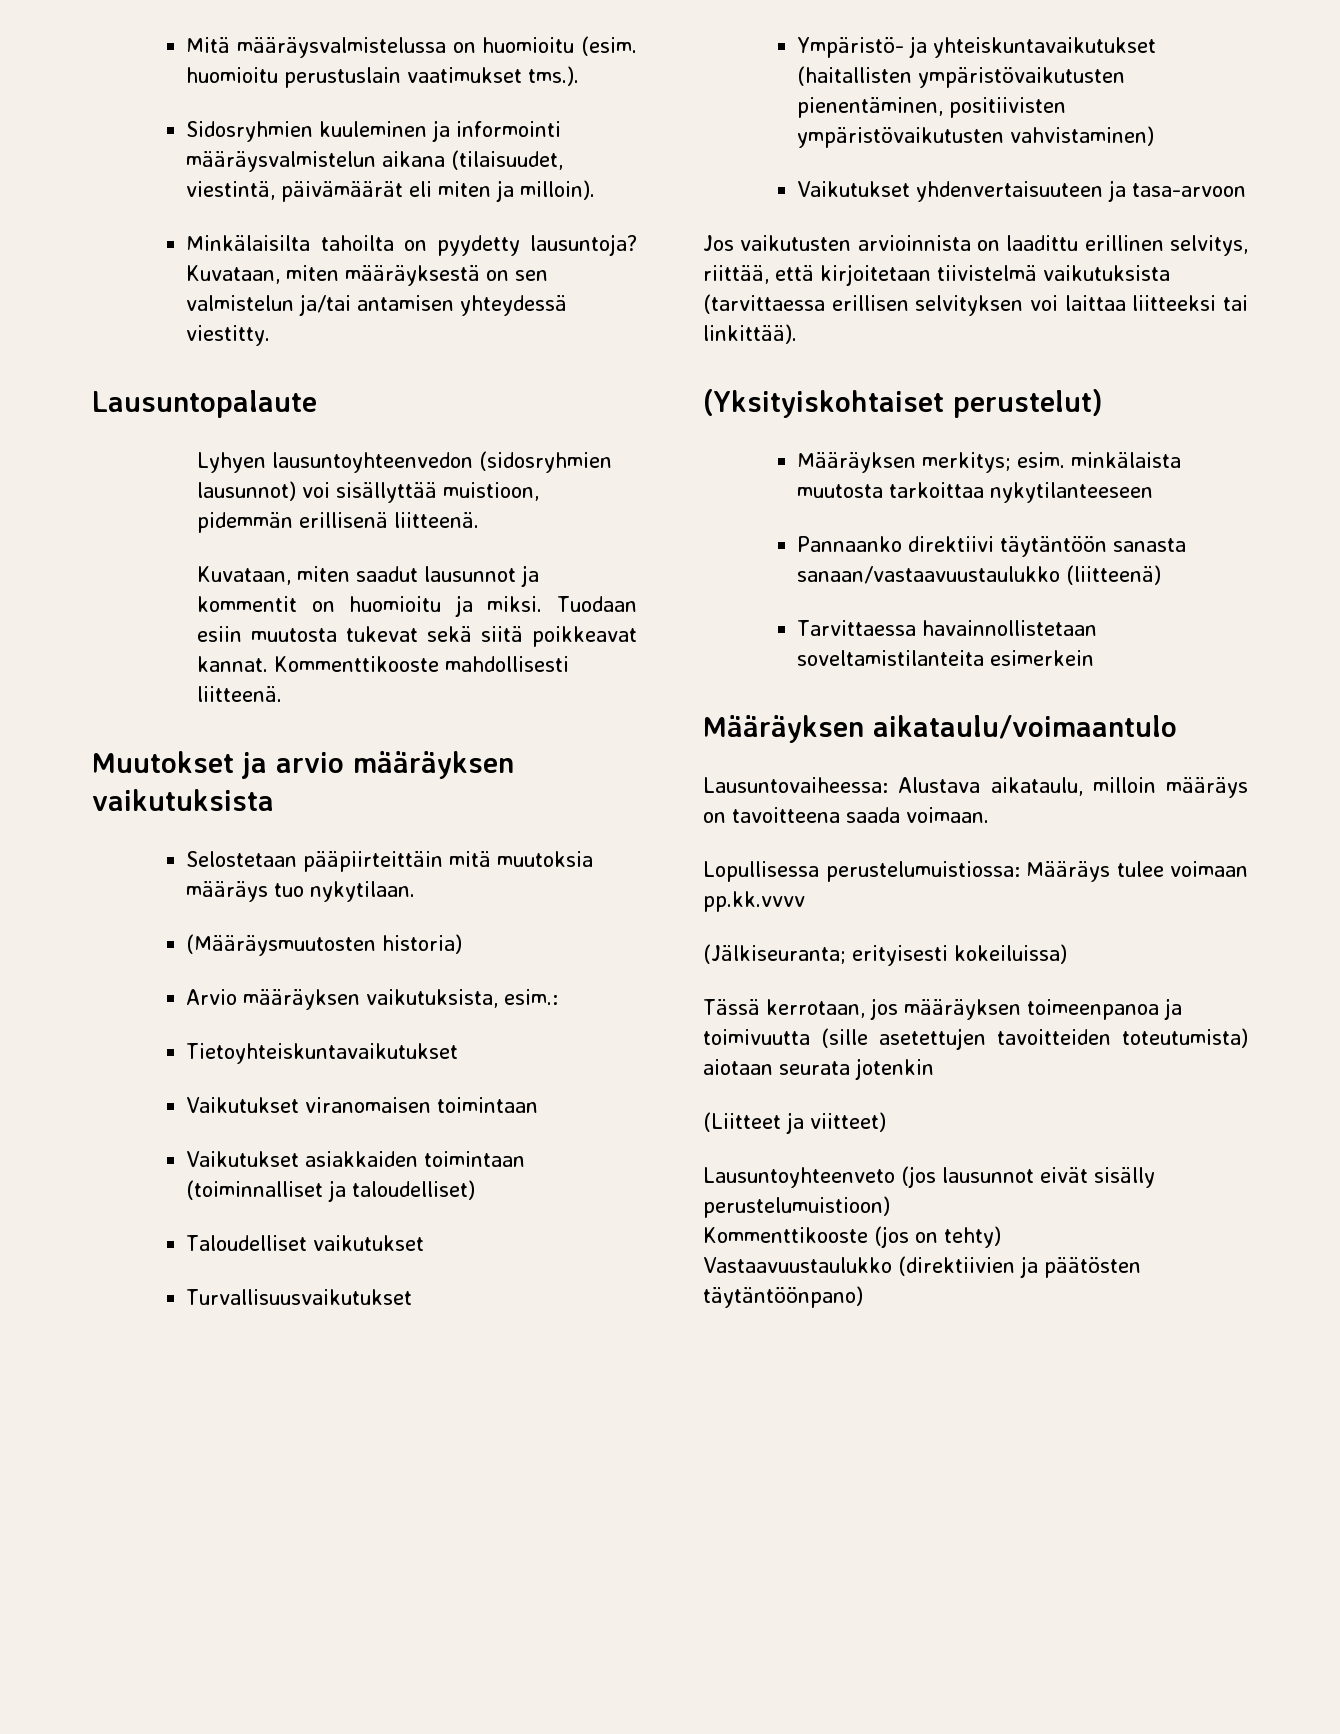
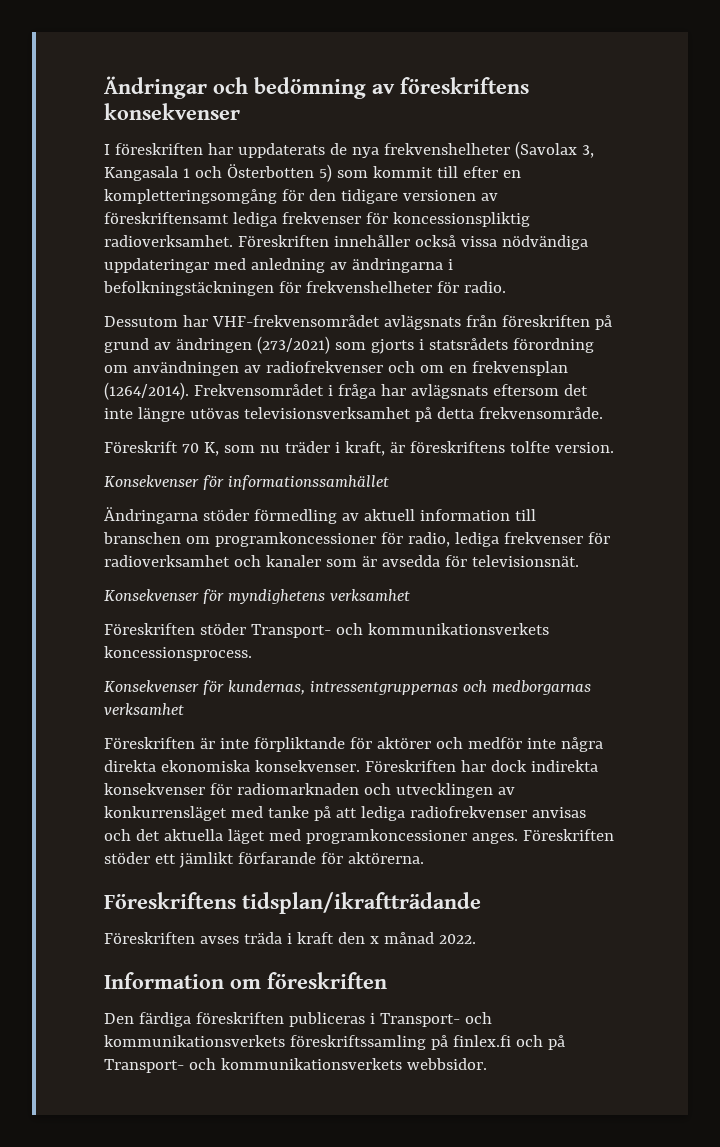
[186,36,637,58] [186,66,580,88] [186,120,562,142] [186,150,564,172] [186,180,596,202] [186,234,637,256] [186,265,549,286] [186,294,568,316] [186,325,271,346] [92,390,317,418] [197,451,613,473] [197,481,540,503] [197,512,480,533] [197,565,540,587] [197,595,638,617] [197,626,637,647] [197,656,570,672] [197,686,283,702] [92,751,514,779] [92,789,274,811] [186,851,594,872] [186,881,416,902] [186,934,463,956] [186,989,559,1010] [186,1043,459,1064] [186,1097,539,1113] [186,1151,526,1167] [186,1180,476,1202] [186,1235,425,1251] [186,1289,413,1305] [797,36,1157,58] [797,66,1126,88] [797,97,1067,118] [797,126,1155,148] [797,180,1247,202] [703,235,1248,256] [703,264,1170,286] [703,294,1248,316] [703,324,797,344] [703,389,1103,418] [797,452,1182,473] [797,482,1154,503] [797,535,1187,557] [797,565,1162,585] [797,620,1098,636] [797,650,1095,666] [703,715,1177,743] [703,777,1248,798] [703,807,989,823] [703,861,1248,882] [703,891,805,912] [703,944,1067,966] [703,998,1182,1020] [703,1028,1248,1050] [703,1058,934,1080] [703,1112,886,1134] [703,1166,1155,1188] [703,1196,890,1218] [703,1226,1001,1248] [703,1256,1141,1278] [703,1286,863,1308] Mitä määräysvalmistelussa on huomioitu (esim. huomioitu perustuslain vaatimukset tms.). // Sidosryhmien kuuleminen ja informointi määräysvalmistelun aikana (tilaisuudet, viestintä, päivämäärät eli miten ja milloin). // Minkälaisilta tahoilta on pyydetty lausuntoja? Kuvataan, miten määräyksestä on sen valmistelun ja/tai antamisen yhteydessä viestitty. // Lausuntopalaute // Lyhyen lausuntoyhteenvedon (sidosryhmien lausunnot) voi sisällyttää muistioon, pidemmän erillisenä liitteenä. // Kuvataan, miten saadut lausunnot ja kommentit on huomioitu ja miksi. Tuodaan esiin muutosta tukevat sekä siitä poikkeavat kannat. Kommenttikooste mahdollisesti liitteenä. // Muutokset ja arvio määräyksen vaikutuksista // Selostetaan pääpiirteittäin mitä muutoksia määräys tuo nykytilaan. // (Määräysmuutosten historia) // Arvio määräyksen vaikutuksista, esim.: // Tietoyhteiskuntavaikutukset // Vaikutukset viranomaisen toimintaan // Vaikutukset asiakkaiden toimintaan (toiminnalliset ja taloudelliset) // Taloudelliset vaikutukset // Turvallisuusvaikutukset // Ympäristö- ja yhteiskuntavaikutukset (haitallisten ympäristövaikutusten pienentäminen, positiivisten ympäristövaikutusten vahvistaminen) // Vaikutukset yhdenvertaisuuteen ja tasa-arvoon // Jos vaikutusten arvioinnista on laadittu erillinen selvitys, riittää, että kirjoitetaan tiivistelmä vaikutuksista (tarvittaessa erillisen selvityksen voi laittaa liitteeksi tai linkittää). // (Yksityiskohtaiset perustelut) // Määräyksen merkitys; esim. minkälaista muutosta tarkoittaa nykytilanteeseen // Pannaanko direktiivi täytäntöön sanasta sanaan/vastaavuustaulukko (liitteenä) // Tarvittaessa havainnollistetaan soveltamistilanteita esimerkein // Määräyksen aikataulu/voimaantulo // Lausuntovaiheessa: Alustava aikataulu, milloin määräys on tavoitteena saada voimaan. // Lopullisessa perustelumuistiossa: Määräys tulee voimaan pp.kk.vvvv // (Jälkiseuranta; erityisesti kokeiluissa) // Tässä kerrotaan, jos määräyksen toimeenpanoa ja toimivuutta (sille asetettujen tavoitteiden toteutumista) aiotaan seurata jotenkin // (Liitteet ja viitteet) // Lausuntoyhteenveto (jos lausunnot eivät sisälly perustelumuistioon) // Kommenttikooste (jos on tehty) // Vastaavuustaulukko (direktiivien ja päätösten täytäntöönpano) -> [104,76,529,99] [104,103,240,120] [104,141,594,159] [104,164,521,182] [104,189,498,204] [104,212,530,227] [104,235,588,250] [104,258,453,273] [103,281,506,296] [104,315,612,330] [104,336,594,354] [104,361,568,376] [104,382,588,400] [104,407,603,422] [104,441,614,456] [104,475,389,490] [104,507,536,524] [103,532,610,547] [104,555,579,567] [104,589,410,604] [104,623,549,638] [104,646,252,661] [104,680,591,695] [104,703,184,715] [104,737,603,752] [104,760,598,772] [104,783,515,798] [104,806,586,821] [104,829,614,844] [104,852,424,868] [104,892,481,914] [104,932,476,944] [104,972,387,989] [104,1012,492,1027] [104,1035,565,1050] [104,1058,487,1073] Ändringar och bedömning av föreskriftens konsekvenser // I föreskriften har uppdaterats de nya frekvenshelheter (Savolax 3, Kangasala 1 och Österbotten 5) som kommit till efter en kompletteringsomgång för den tidigare versionen av föreskriftensamt lediga frekvenser för koncessionspliktig radioverksamhet. Föreskriften innehåller också vissa nödvändiga uppdateringar med anledning av ändringarna i befolkningstäckningen för frekvenshelheter för radio. // Dessutom har VHF-frekvensområdet avlägsnats från föreskriften på grund av ändringen (273/2021) som gjorts i statsrådets förordning om användningen av radiofrekvenser och om en frekvensplan (1264/2014). Frekvensområdet i fråga har avlägsnats eftersom det inte längre utövas televisionsverksamhet på detta frekvensområde. // Föreskrift 70 K, som nu träder i kraft, är föreskriftens tolfte version. // Konsekvenser för informationssamhället // Ändringarna stöder förmedling av aktuell information till branschen om programkoncessioner för radio, lediga frekvenser för radioverksamhet och kanaler som är avsedda för televisionsnät. // Konsekvenser för myndighetens verksamhet // Föreskriften stöder Transport- och kommunikationsverkets koncessionsprocess. // Konsekvenser för kundernas, intressentgruppernas och medborgarnas verksamhet // Föreskriften är inte förpliktande för aktörer och medför inte några direkta ekonomiska konsekvenser. Föreskriften har dock indirekta konsekvenser för radiomarknaden och utvecklingen av konkurrensläget med tanke på att lediga radiofrekvenser anvisas och det aktuella läget med programkoncessioner anges. Föreskriften stöder ett jämlikt förfarande för aktörerna. // Föreskriftens tidsplan/ikraftträdande // Föreskriften avses träda i kraft den x månad 2022. // Information om föreskriften // Den färdiga föreskriften publiceras i Transport- och kommunikationsverkets föreskriftssamling på finlex.fi och på Transport- och kommunikationsverkets webbsidor.

